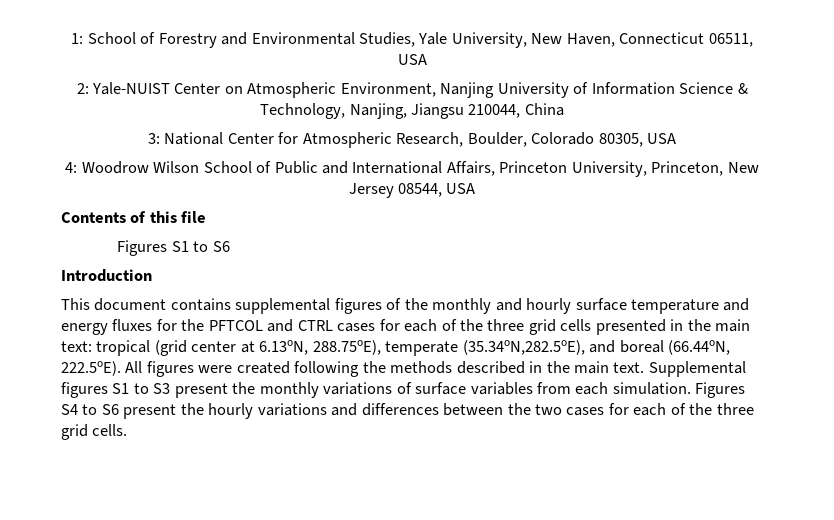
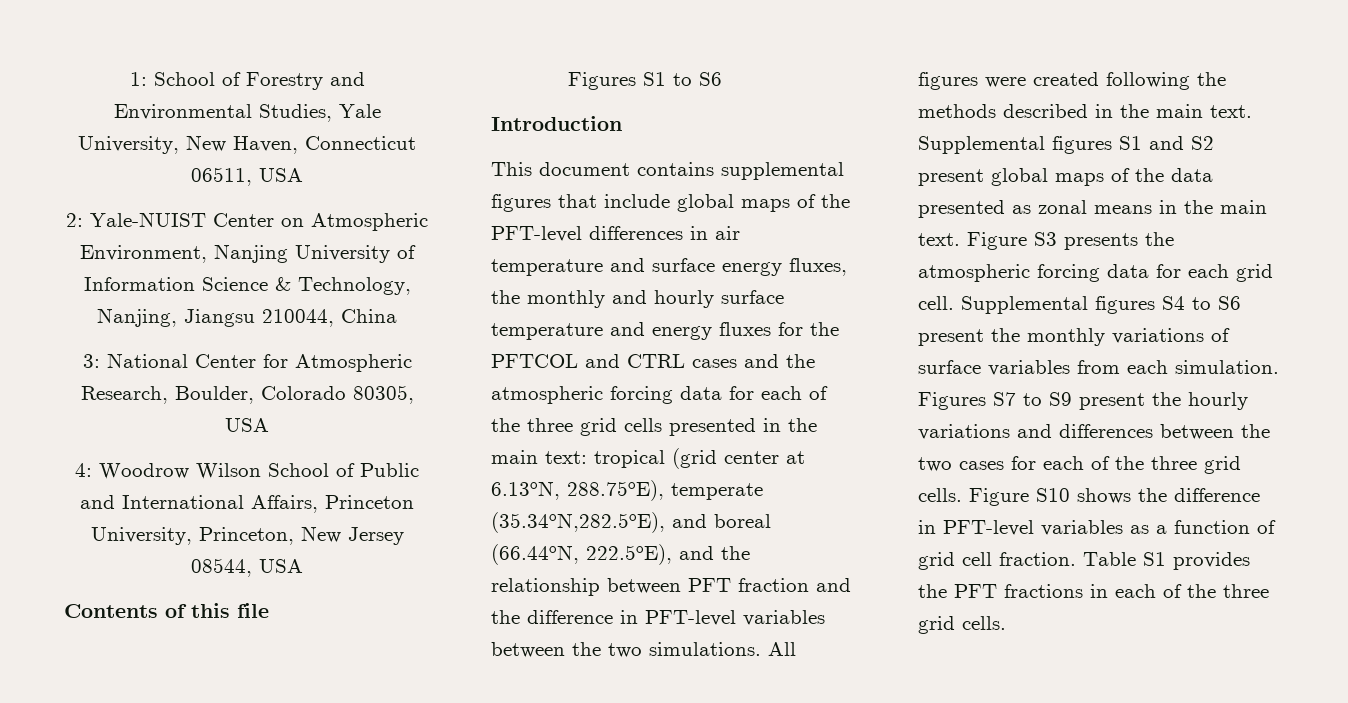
[386,298,402,310] of -> [558,194,850,212] [491,226,740,242] [491,258,847,276] that include global maps of the PFT-level differences in air temperature and surface energy fluxes,
(376, 327) none -> [744,354,815,368] [491,386,722,404] and the atmospheric forcing data
[61,361,121,376] 222.5oE). -> [586,544,750,565] [491,578,851,596] [491,610,825,626] [491,642,761,658] 222.5oE), and the relationship between PFT fraction and the difference in PFT-level variables between the two simulations.
[133,383,171,394] to S3 -> [1149,136,1214,150] [918,168,1213,186] [918,200,1267,218] [918,232,1174,250] [918,264,1273,282] [918,296,1241,314] and S2 present global maps of the data presented as zonal means in the main text. Figure S3 presents the atmospheric forcing data for each grid cell. Supplemental figures S4 to S6
[61,404,119,415] S4 to S6 -> [993,392,1072,406] S7 to S9
(128, 430) none -> [969,488,1260,506] [918,520,1276,536] [918,552,1250,570] [918,584,1269,598] [918,616,1006,634] Figure S10 shows the difference in PFT-level variables as a function of grid cell fraction. Table S1 provides the PFT fractions in each of the three grid cells.

